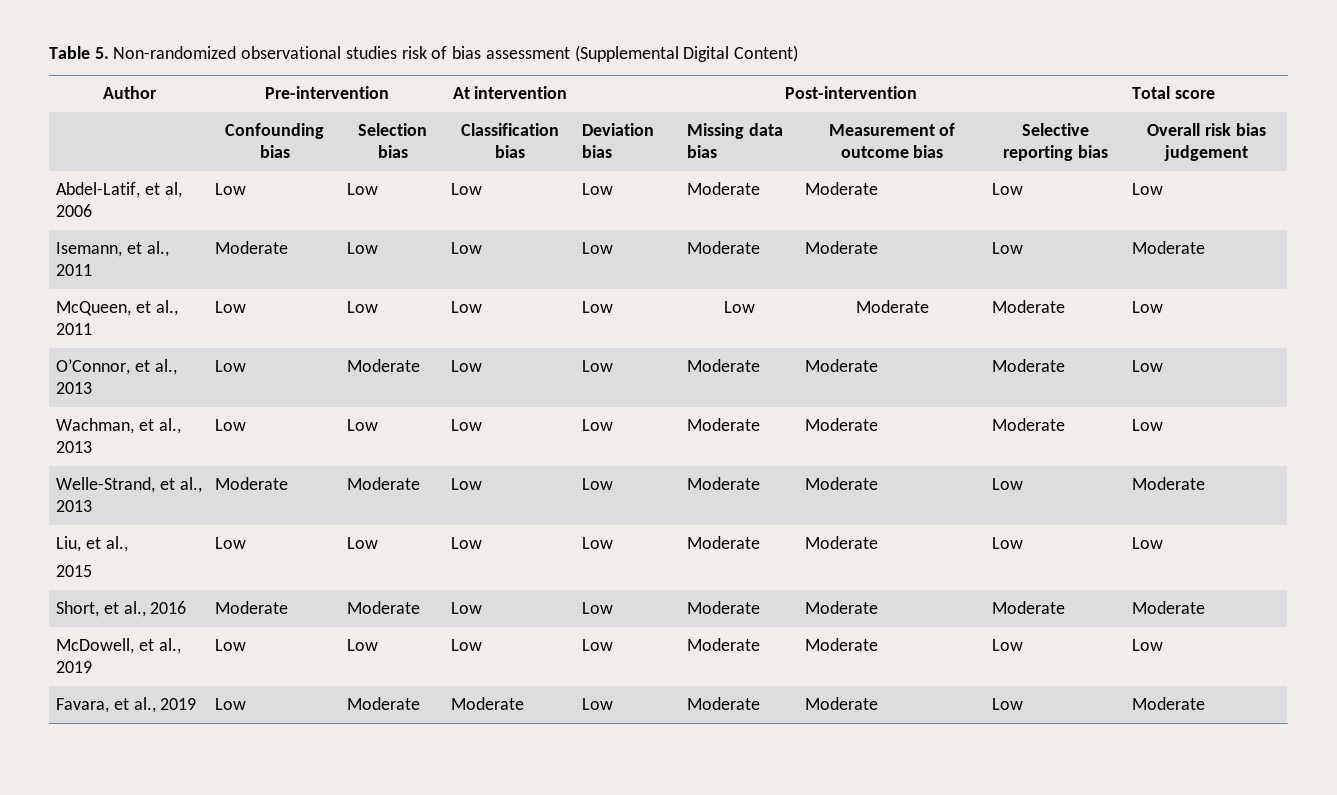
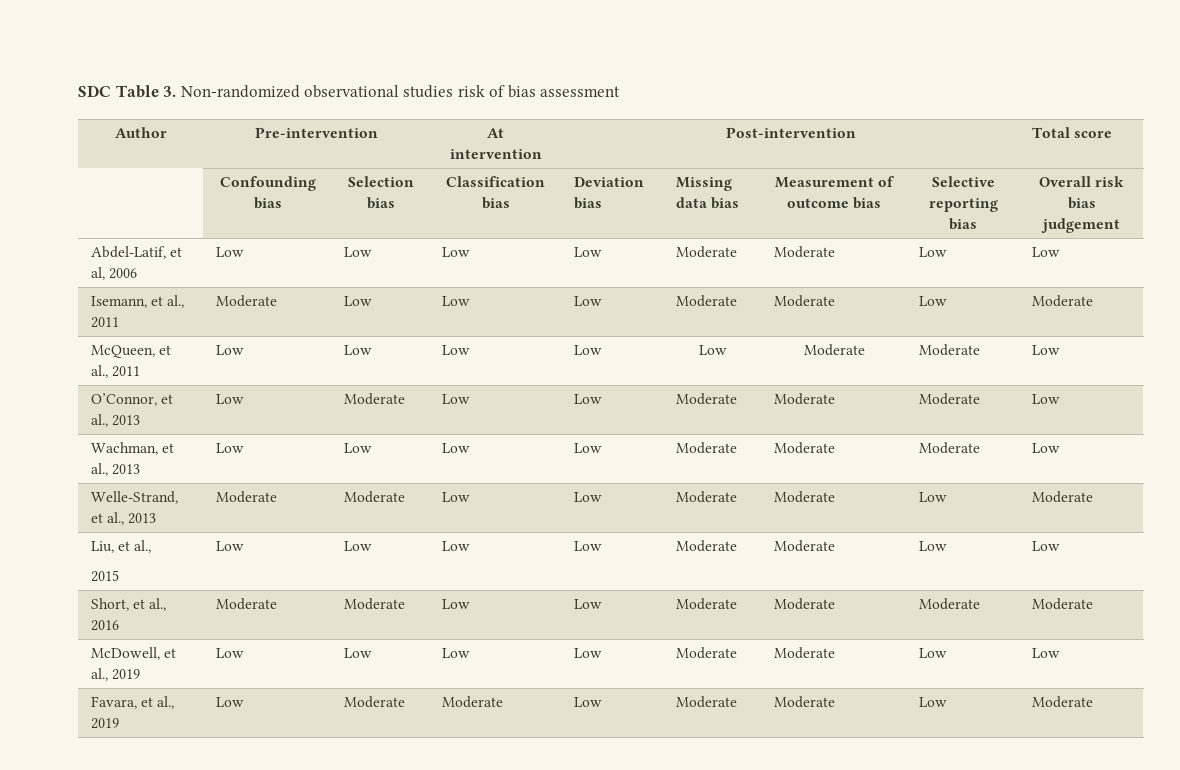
[49,46,109,59] Table 5. -> [78,85,177,98] SDC Table 3.
[574,45,798,62] (Supplemental Digital Content) -> (621, 91) none

